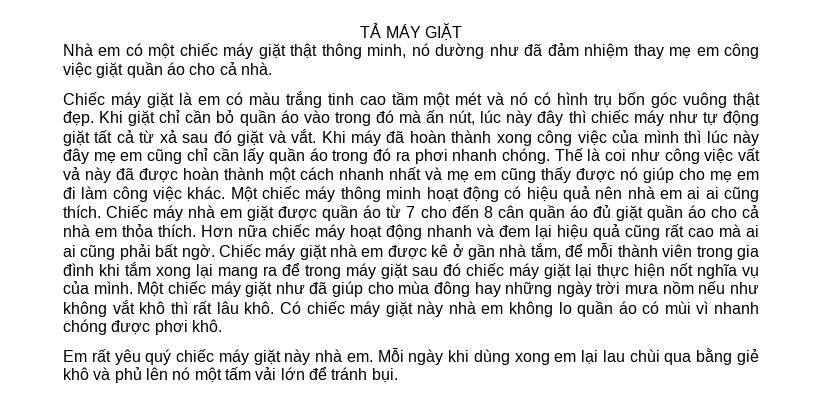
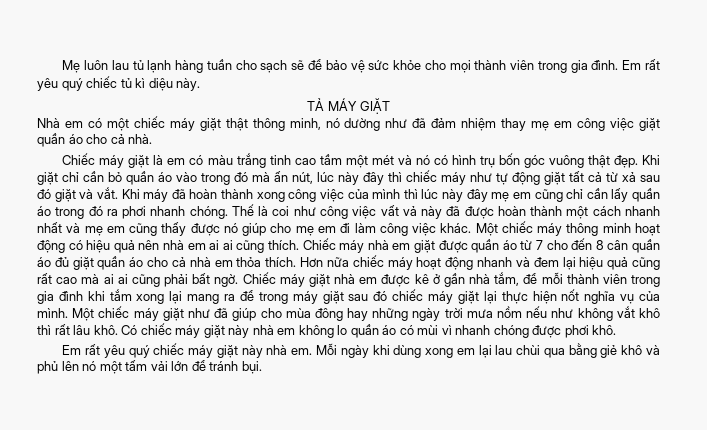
(360, 30) none -> [62,59,660,73] [37,76,201,91] Mẹ luôn lau tủ lạnh hàng tuần cho sạch sẽ để bảo vệ sức khỏe cho mọi thành viên trong gia đình. Em rất yêu quý chiếc tủ kì diệu này. //

